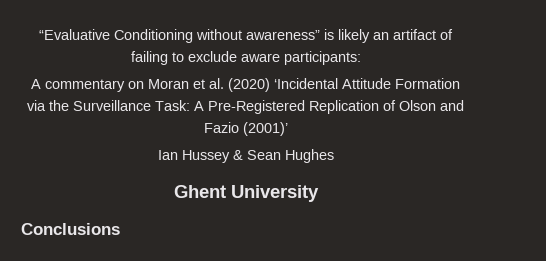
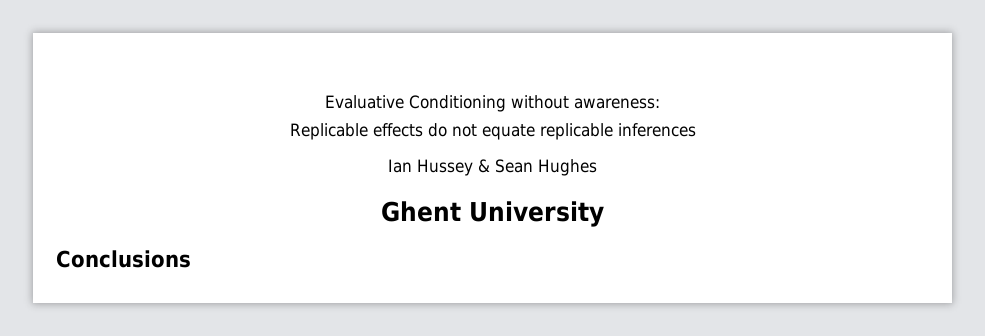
[39,29,110,40] “Evaluative -> [325,95,404,109] Evaluative
[246,29,453,43] [130,51,361,65] [31,78,460,92] [27,100,464,114] [203,122,288,136] awareness” is likely an artifact of failing to exclude aware participants: // A commentary on Moran et al. (2020) ‘Incidental Attitude Formation via the Surveillance Task: A Pre-Registered Replication of Olson and Fazio (2001)’ -> [574,98,660,109] [289,123,696,140] awareness: // Replicable effects do not equate replicable inferences

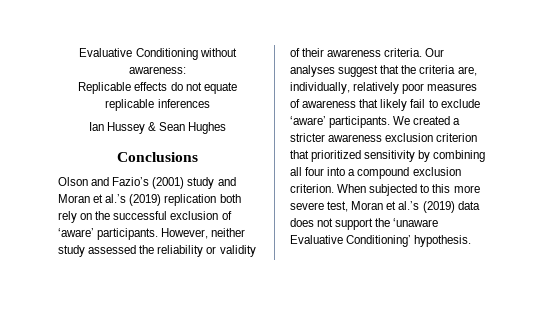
[381,201,604,227] [56,250,191,268] Ghent University // Conclusions -> [117,152,198,162] [58,177,236,189] [58,194,241,206] [58,211,232,223] [58,228,246,240] [58,245,256,257] [290,48,445,57] [290,65,477,77] [290,82,478,94] [290,99,480,111] [290,116,461,128] [290,133,478,142] [290,150,486,162] [290,167,461,179] [290,184,480,196] [290,201,480,213] [290,218,439,230] [290,235,472,247] Conclusions // Olson and Fazio’s (2001) study and Moran et al.’s (2019) replication both rely on the successful exclusion of ‘aware’ participants. However, neither study assessed the reliability or validity of their awareness criteria. Our analyses suggest that the criteria are, individually, relatively poor measures of awareness that likely fail to exclude ‘aware’ participants. We created a stricter awareness exclusion criterion that prioritized sensitivity by combining all four into a compound exclusion criterion. When subjected to this more severe test, Moran et al.’s (2019) data does not support the ‘unaware Evaluative Conditioning’ hypothesis.

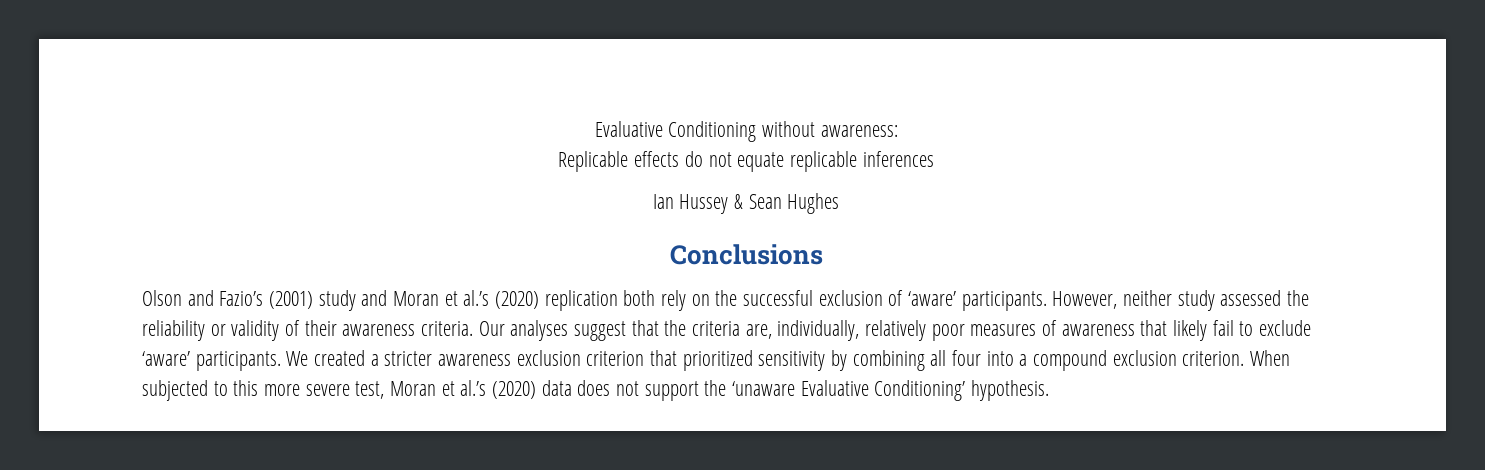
[129,194,162,206] (2019) -> [495,291,540,309] (2020)
[422,201,455,213] (2019) -> [492,381,537,399] (2020)

